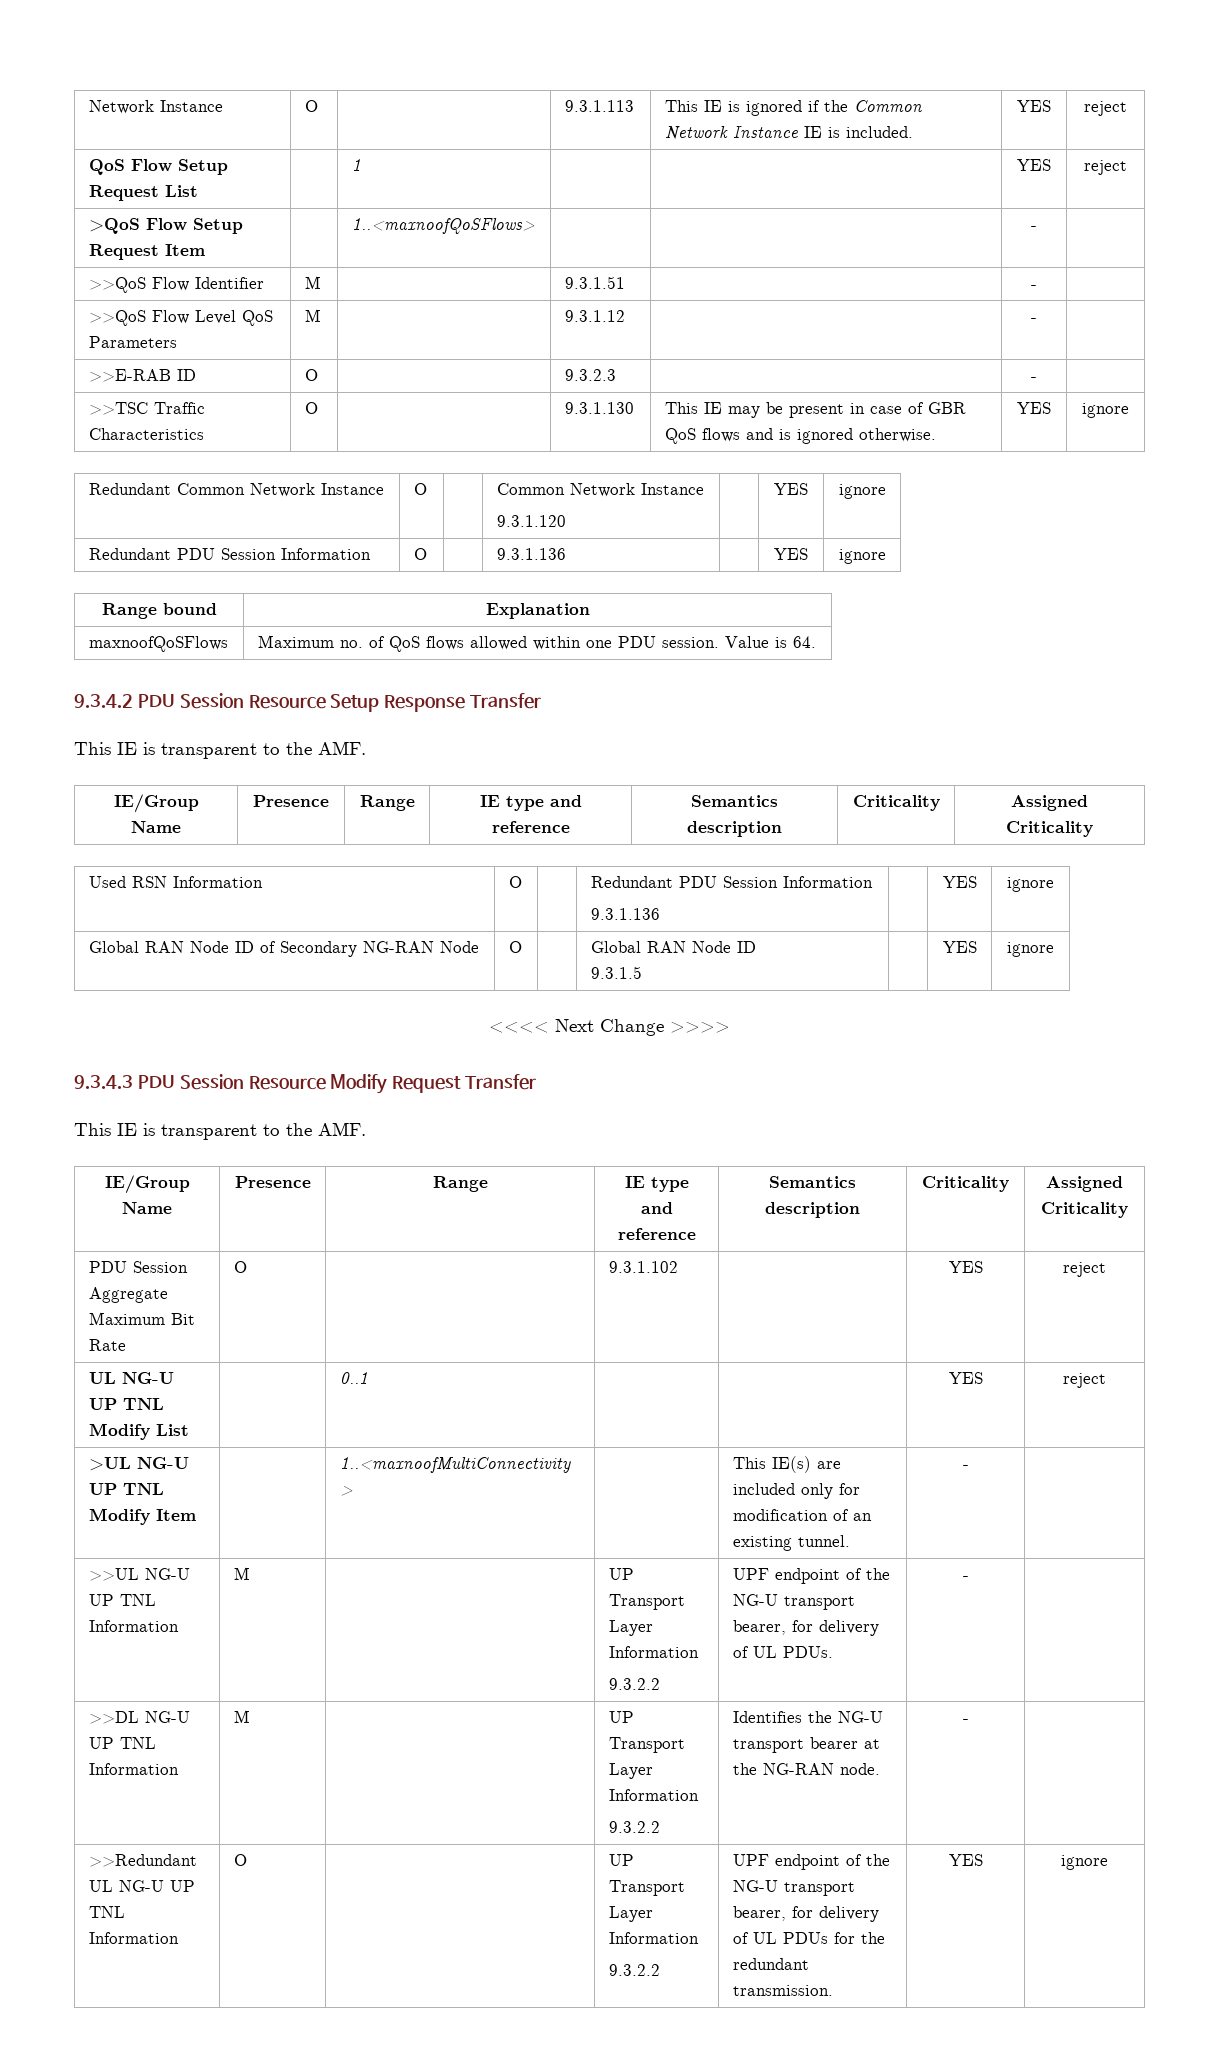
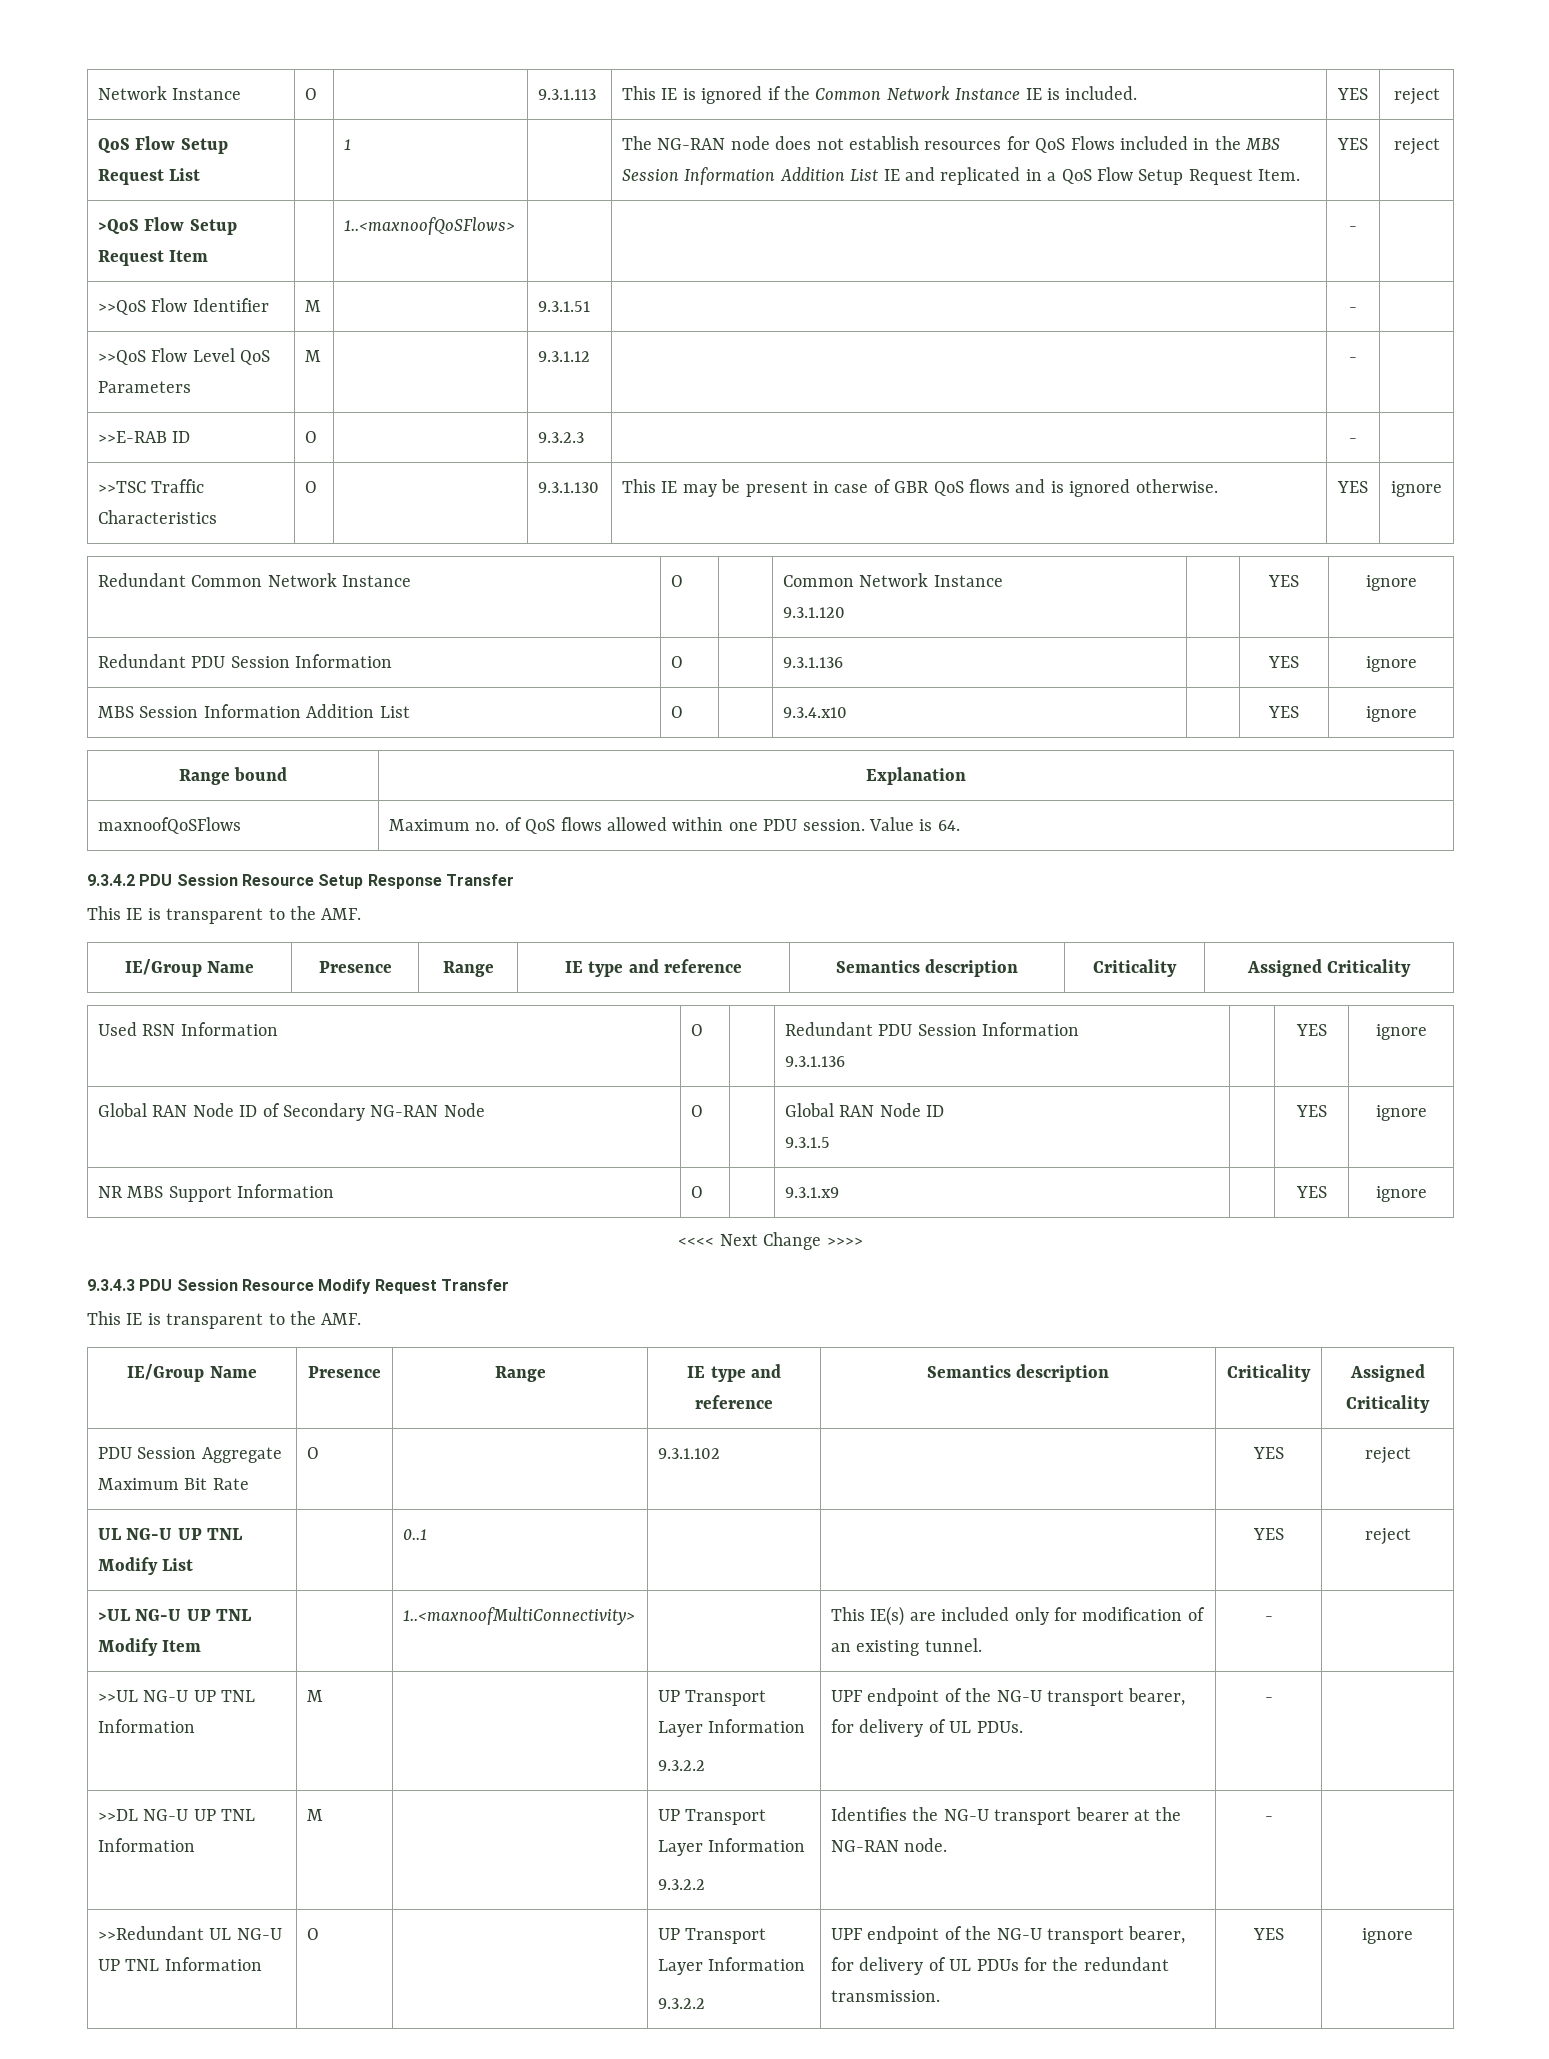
(361, 165) none -> [621,136,1281,153] [621,167,1301,185] The NG-RAN node does not establish resources for QoS Flows included in the MBS Session Information Addition List IE and replicated in a QoS Flow Setup Request Item.
(886, 556) none -> [97,704,410,718] [670,706,683,718] [782,707,847,718] [1268,706,1299,718] [1365,706,1417,722] // MBS Session Information Addition List | O | | 9.3.4.x10 | | YES | ignore
(1054, 949) none -> [97,1184,335,1202] [690,1186,703,1198] [784,1187,839,1198] [1295,1186,1327,1198] [1375,1186,1427,1202] // NR MBS Support Information | O | | 9.3.1.x9 | | YES | ignore

